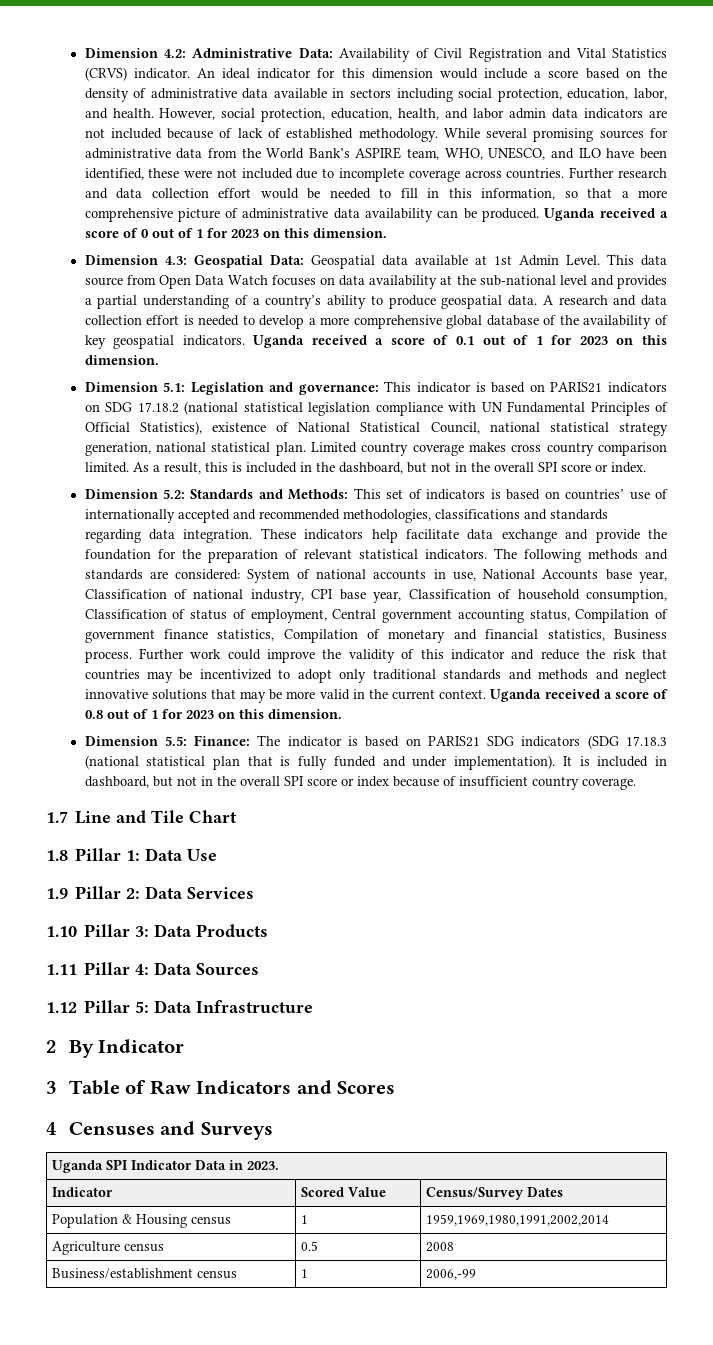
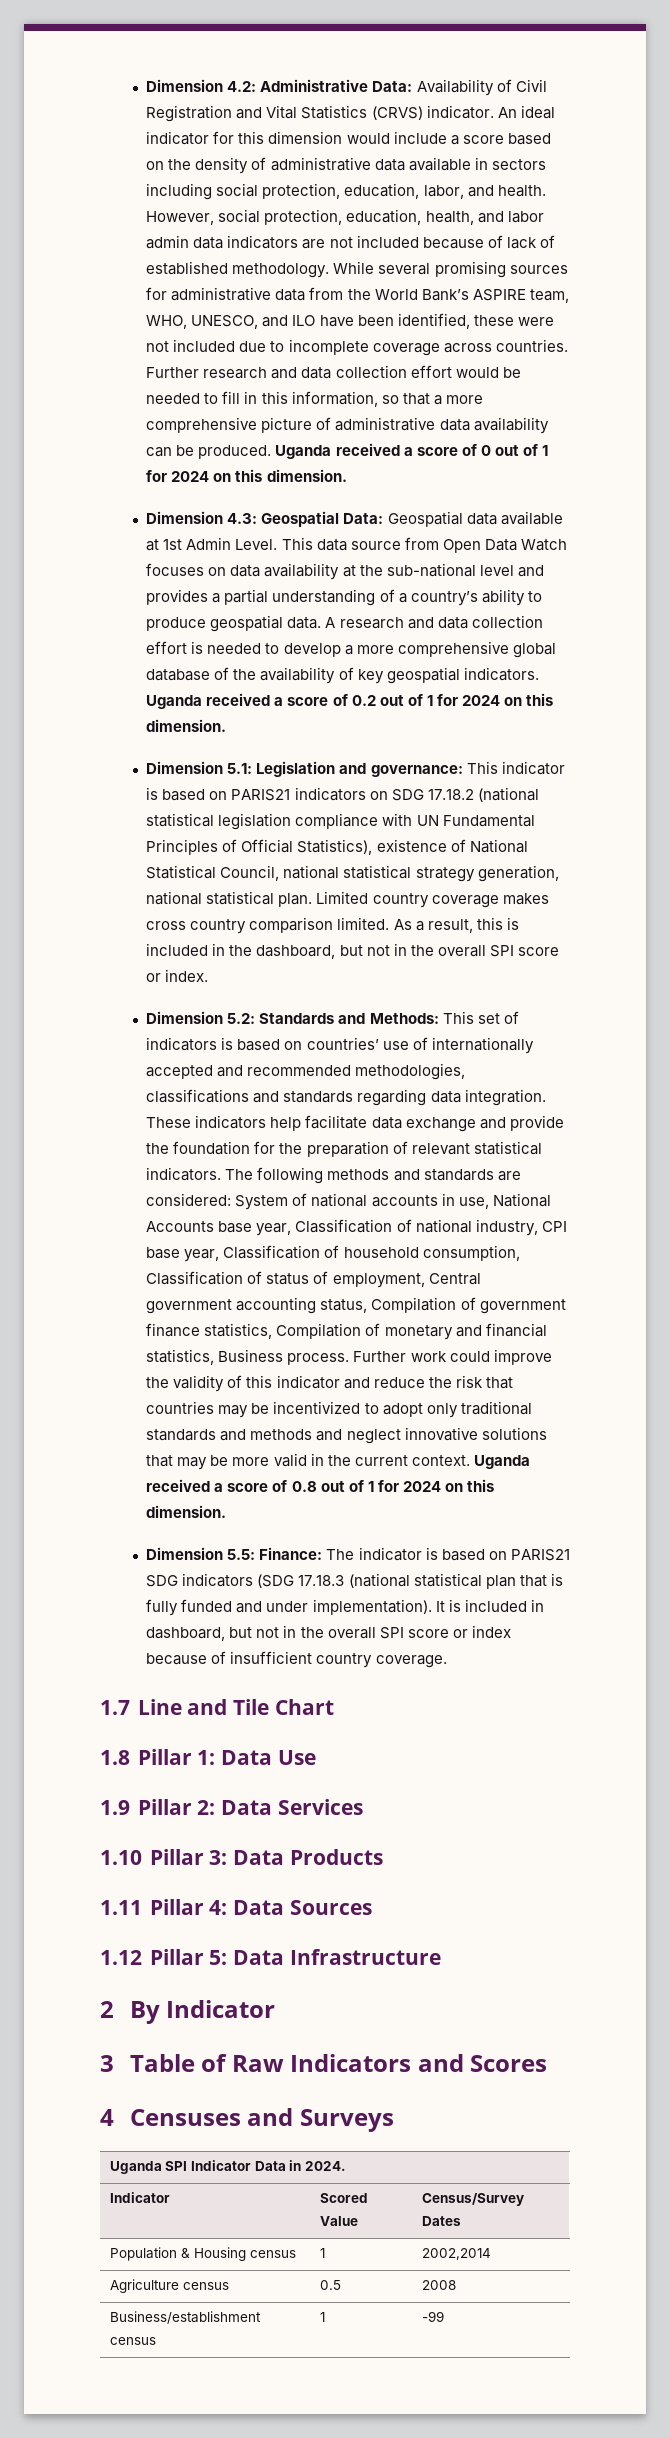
[230,229,259,238] 2023 -> [171,471,210,482] 2024
[456,335,608,345] 0.1 out of 1 for 2023 -> [351,694,500,706] 0.2 out of 1 for 2024
[185,710,214,719] 2023 -> [402,1481,441,1492] 2024
[246,1161,279,1170] 2023. -> [304,2161,346,2171] 2024.
[425,1214,609,1226] 1959,1969,1980,1991,2002,2014 -> [421,2248,491,2260] 2002,2014
[425,1269,476,1280] 2006,-99 -> [421,2311,444,2322] -99

